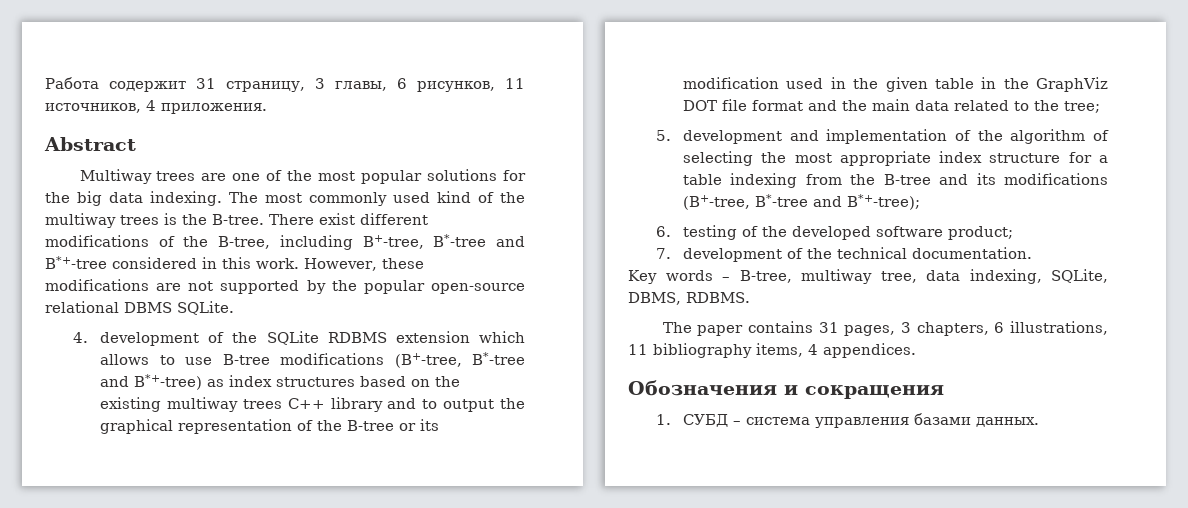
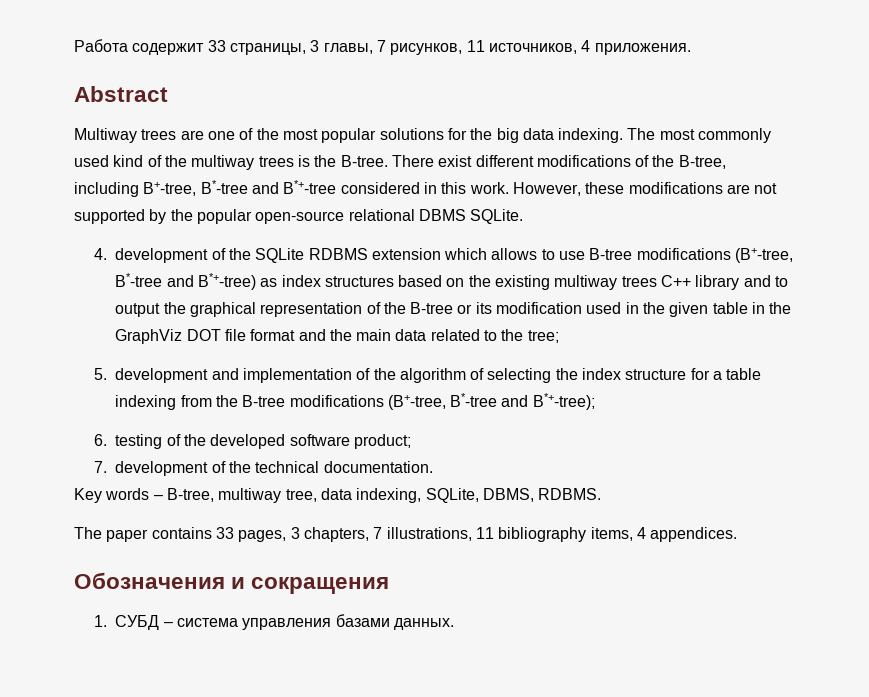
[196,78,305,92] 31 страницу, -> [207,40,306,55] 33 страницы,
[397,78,407,89] 6 -> [376,40,386,52] 7
[794,151,931,166] most appropriate -> (578, 374) none
[939,173,996,185] and its -> (286, 401) none
[818,322,839,333] 31 -> [215,527,234,539] 33
[994,322,1005,333] 6 -> [373,527,383,539] 7

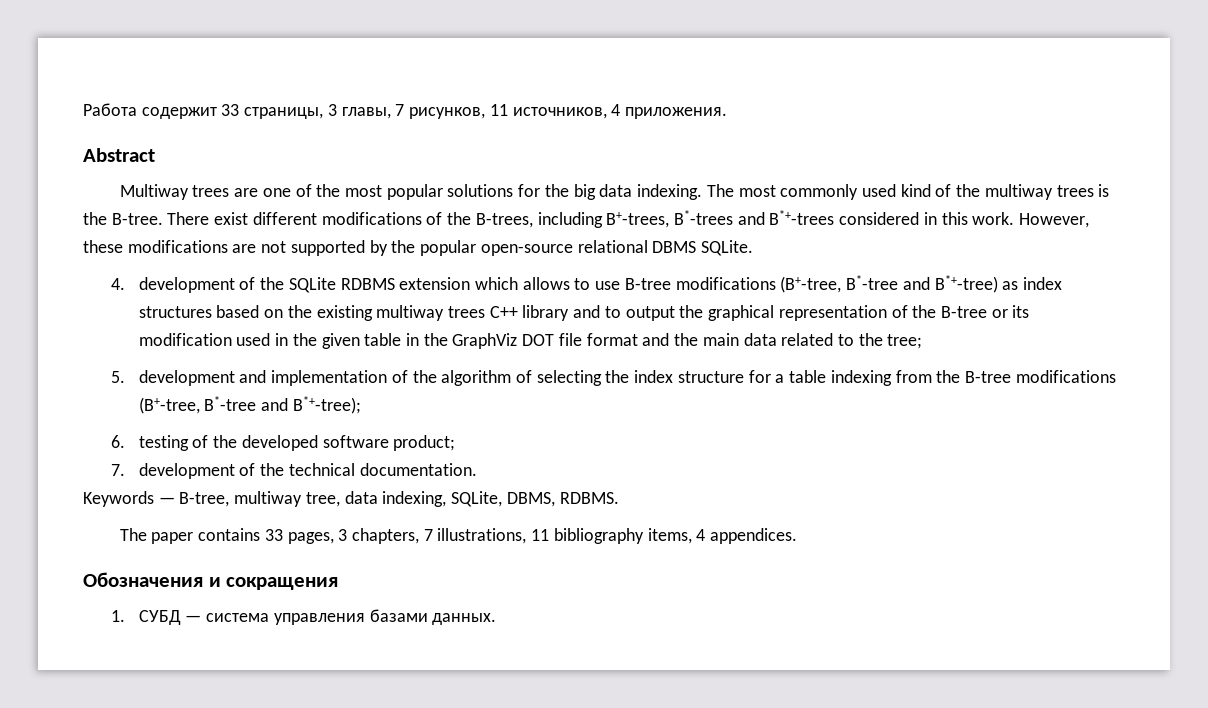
[678,155,726,169] [74,180,337,197] B-tree, including B+-tree, B*-tree and B*+-tree -> [475,210,835,228] B-trees, including B+-trees, B*-trees and B*+-trees
[74,488,163,503] Key words – -> [83,491,175,507] Keywords —
[163,622,173,627] – -> [185,615,202,622] —

